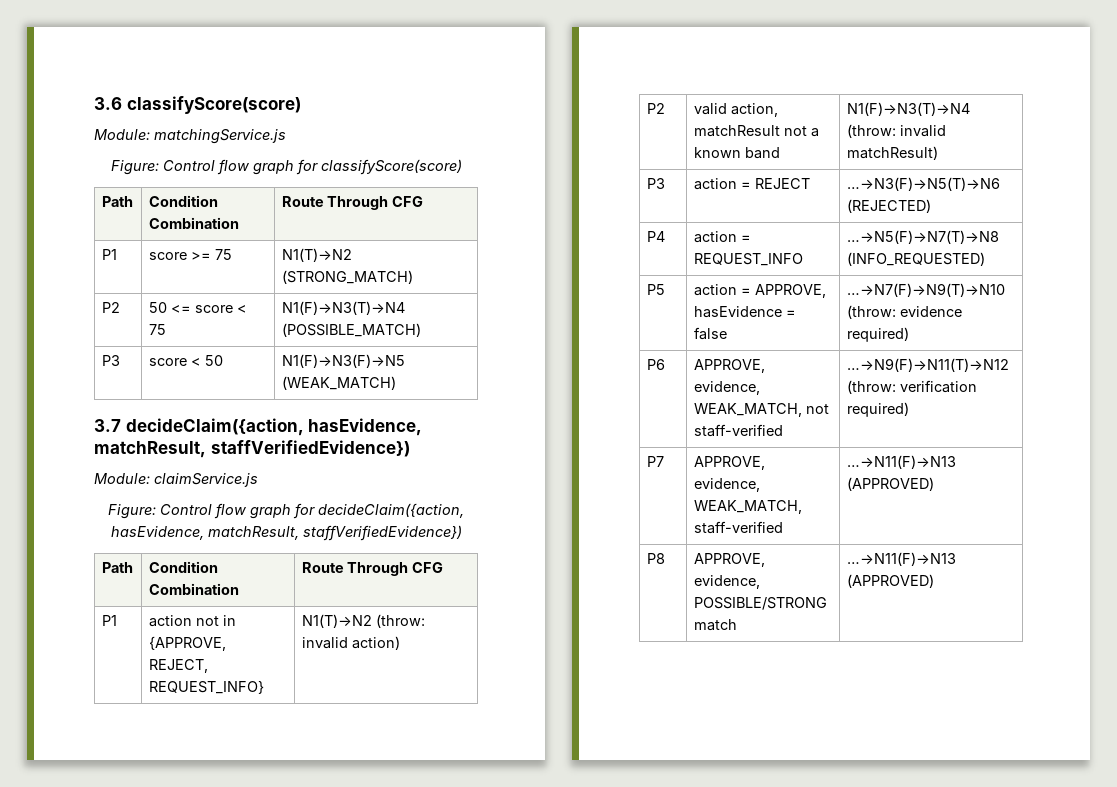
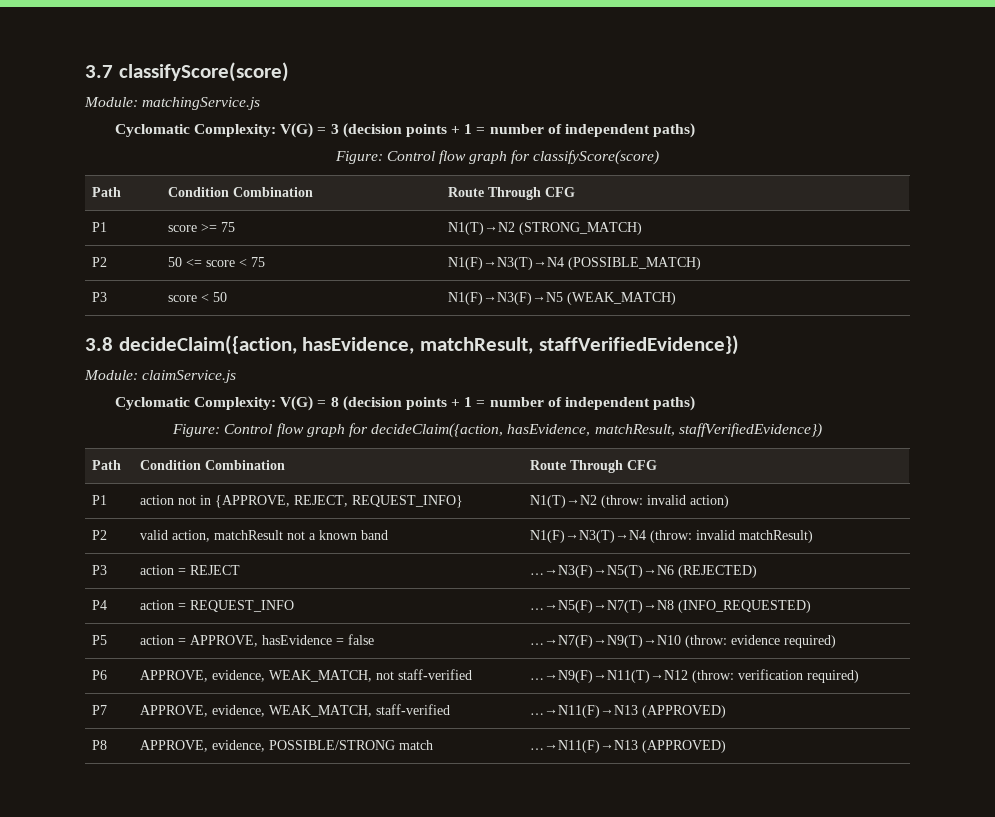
[94,97,122,110] 3.6 -> [85,65,113,78] 3.7
(286, 136) none -> [114,123,696,138] // Cyclomatic Complexity: V(G) = 3 (decision points + 1 = number of independent paths)
[94,419,121,432] 3.7 -> [85,337,113,351] 3.8
(258, 480) none -> [114,396,696,411] // Cyclomatic Complexity: V(G) = 8 (decision points + 1 = number of independent paths)

